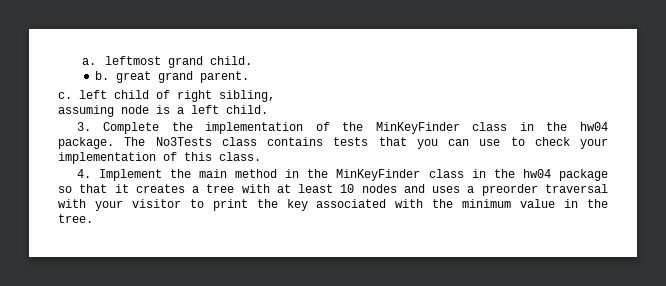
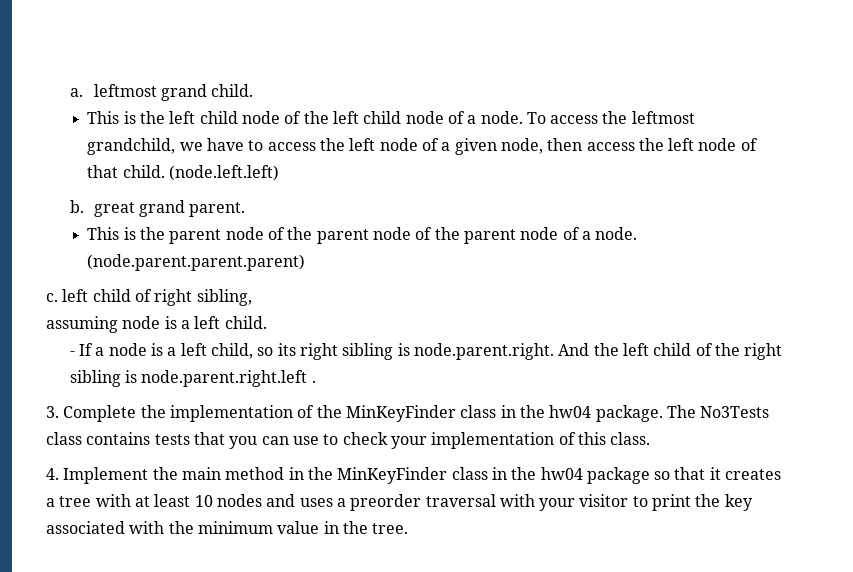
[94,71,249,83] b. great grand parent. -> [87,111,695,124] [87,138,758,155] [87,165,279,181] [69,200,246,217] [87,227,638,244] [87,254,306,271] This is the left child node of the left child node of a node. To access the leftmost grandchild, we have to access the left node of a given node, then access the left node of that child. (node.left.left) // b. great grand parent. // This is the parent node of the parent node of the parent node of a node. (node.parent.parent.parent)
(268, 109) none -> [69,343,783,360] [69,370,316,387] // - If a node is a left child, so its right sibling is node.parent.right. And the left child of the right sibling is node.parent.right.left .

